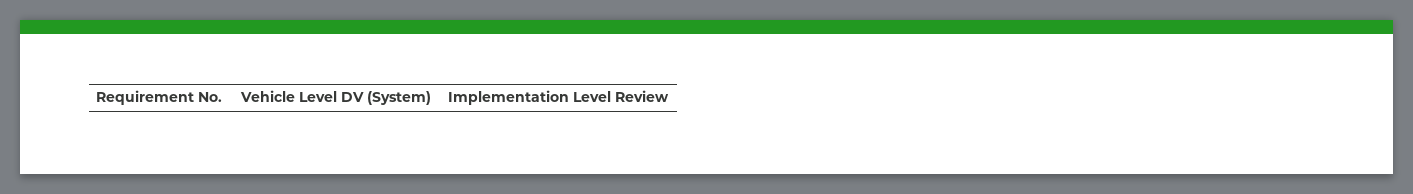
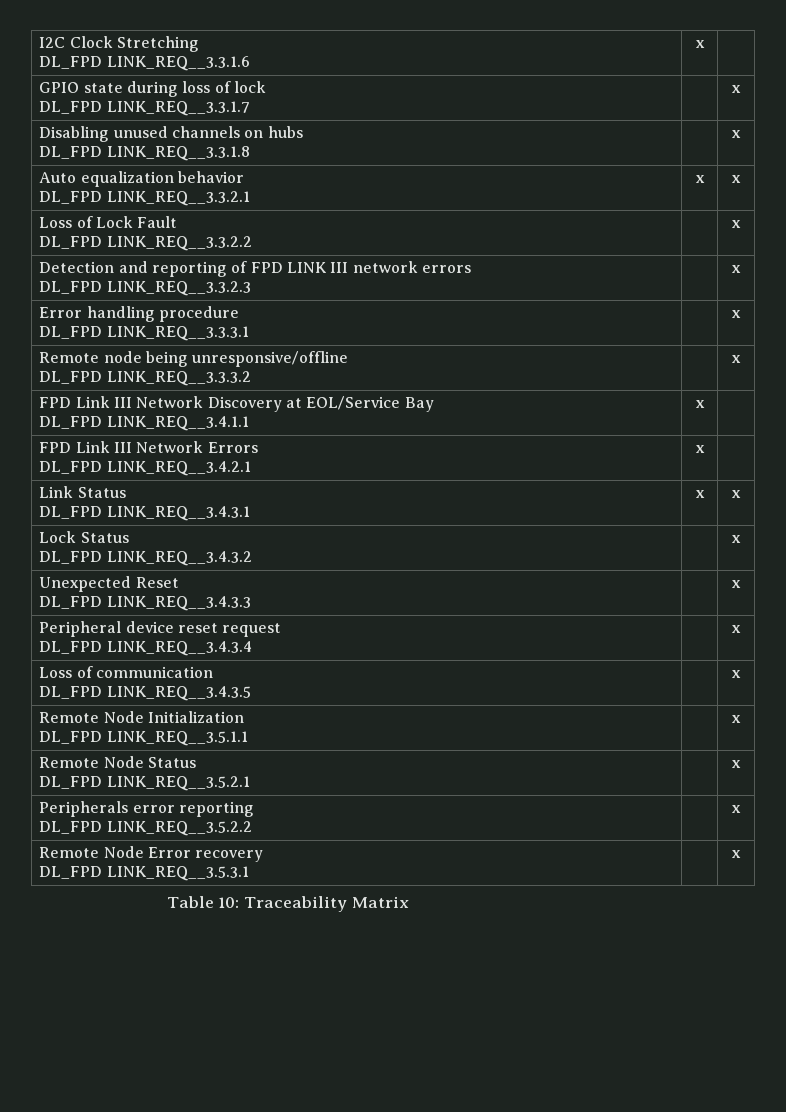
[96,90,223,105] [239,90,431,105] [448,90,669,105] Requirement No. | Vehicle Level DV (System) | Implementation Level Review -> [39,36,199,52] [39,56,250,71] [695,40,705,48] [39,81,266,97] [39,101,250,116] [732,85,741,93] [39,126,303,142] [39,146,250,161] [732,130,741,138] [39,171,244,187] [39,191,250,206] [695,175,705,183] [732,175,741,183] [39,216,178,228] [39,236,252,251] [732,220,741,228] [39,261,471,277] [39,281,251,296] [732,265,741,273] [39,306,239,322] [39,326,249,341] [732,310,741,318] [39,351,349,367] [39,371,251,386] [732,355,741,363] [39,396,434,412] [39,416,249,431] [695,400,705,408] [39,441,258,453] [39,461,251,476] [695,445,705,453] [39,486,126,498] [39,506,250,521] [695,490,705,498] [732,490,741,498] [39,531,129,543] [39,551,252,566] [732,535,741,543] [39,576,179,592] [39,596,251,611] [732,580,741,588] [39,621,282,637] [39,641,252,656] [732,625,741,633] [39,666,213,678] [39,686,251,701] [732,670,741,678] [39,711,244,723] [39,731,248,746] [732,715,741,723] [39,756,196,768] [39,776,250,791] [732,760,741,768] [39,801,254,817] [39,821,252,836] [732,805,741,813] [39,846,264,862] [39,866,249,881] [732,850,741,858] [166,896,409,912] I2C Clock Stretching // DL_FPD LINK_REQ__3.3.1.6 | x | // GPIO state during loss of lock // DL_FPD LINK_REQ__3.3.1.7 | | x // Disabling unused channels on hubs // DL_FPD LINK_REQ__3.3.1.8 | | x // Auto equalization behavior // DL_FPD LINK_REQ__3.3.2.1 | x | x // Loss of Lock Fault // DL_FPD LINK_REQ__3.3.2.2 | | x // Detection and reporting of FPD LINK III network errors // DL_FPD LINK_REQ__3.3.2.3 | | x // Error handling procedure // DL_FPD LINK_REQ__3.3.3.1 | | x // Remote node being unresponsive/offline // DL_FPD LINK_REQ__3.3.3.2 | | x // FPD Link III Network Discovery at EOL/Service Bay // DL_FPD LINK_REQ__3.4.1.1 | x | // FPD Link III Network Errors // DL_FPD LINK_REQ__3.4.2.1 | x | // Link Status // DL_FPD LINK_REQ__3.4.3.1 | x | x // Lock Status // DL_FPD LINK_REQ__3.4.3.2 | | x // Unexpected Reset // DL_FPD LINK_REQ__3.4.3.3 | | x // Peripheral device reset request // DL_FPD LINK_REQ__3.4.3.4 | | x // Loss of communication // DL_FPD LINK_REQ__3.4.3.5 | | x // Remote Node Initialization // DL_FPD LINK_REQ__3.5.1.1 | | x // Remote Node Status // DL_FPD LINK_REQ__3.5.2.1 | | x // Peripherals error reporting // DL_FPD LINK_REQ__3.5.2.2 | | x // Remote Node Error recovery // DL_FPD LINK_REQ__3.5.3.1 | | x // Table 10: Traceability Matrix

